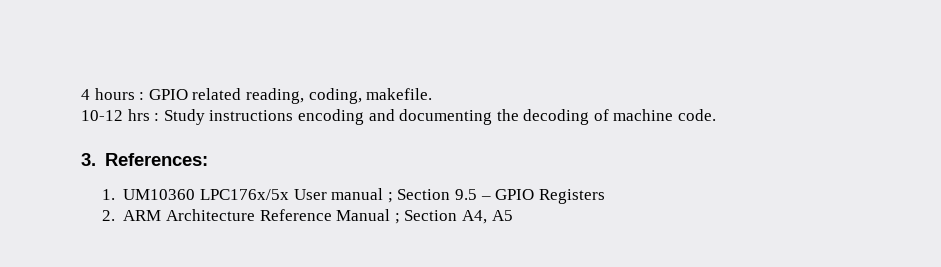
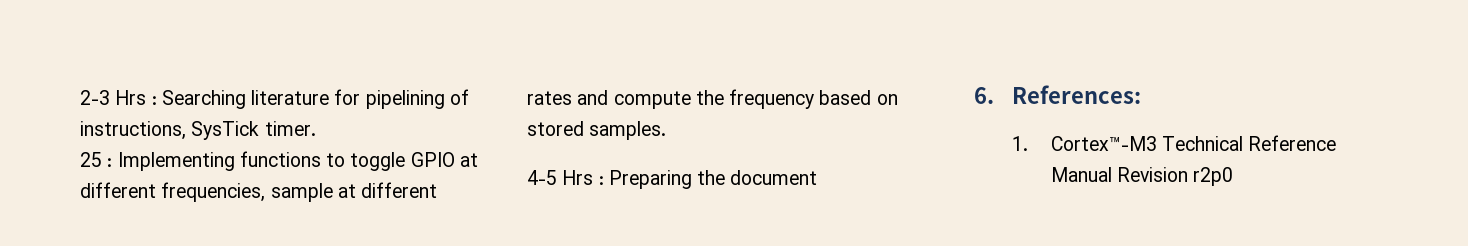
[81,88,433,104] [81,109,717,125] [81,153,208,166] [101,188,605,204] [101,209,513,224] 4 hours : GPIO related reading, coding, makefile. // 10-12 hrs : Study instructions encoding and documenting the decoding of machine code. // 3. References: // 1. UM10360 LPC176x/5x User manual ; Section 9.5 – GPIO Registers // 2. ARM Architecture Reference Manual ; Section A4, A5 -> [80,89,469,109] [80,121,316,140] [80,151,478,171] [80,182,438,202] [527,89,898,109] [527,121,667,140] [527,170,818,189] [974,85,1142,104] [1012,135,1337,151] [1050,167,1234,186] 2-3 Hrs : Searching literature for pipelining of instructions, SysTick timer. // 25 : Implementing functions to toggle GPIO at different frequencies, sample at different rates and compute the frequency based on stored samples. // 4-5 Hrs : Preparing the document // 6. References: // 1. Cortex™-M3 Technical Reference Manual Revision r2p0

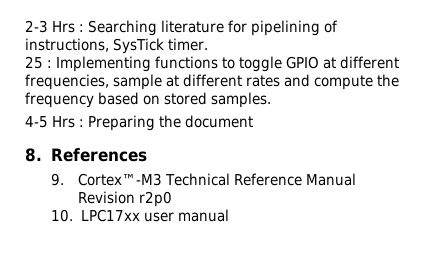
[974,85,1142,104] [1012,136,1029,151] 6. References: // 1. -> [25,148,148,162] [51,173,65,186] 8. References // 9.
(1234, 176) none -> [51,209,229,222] // 10. LPC17xx user manual

